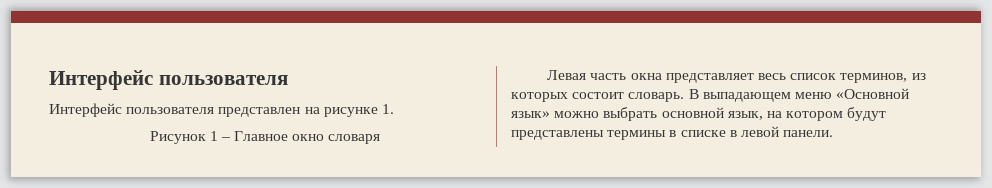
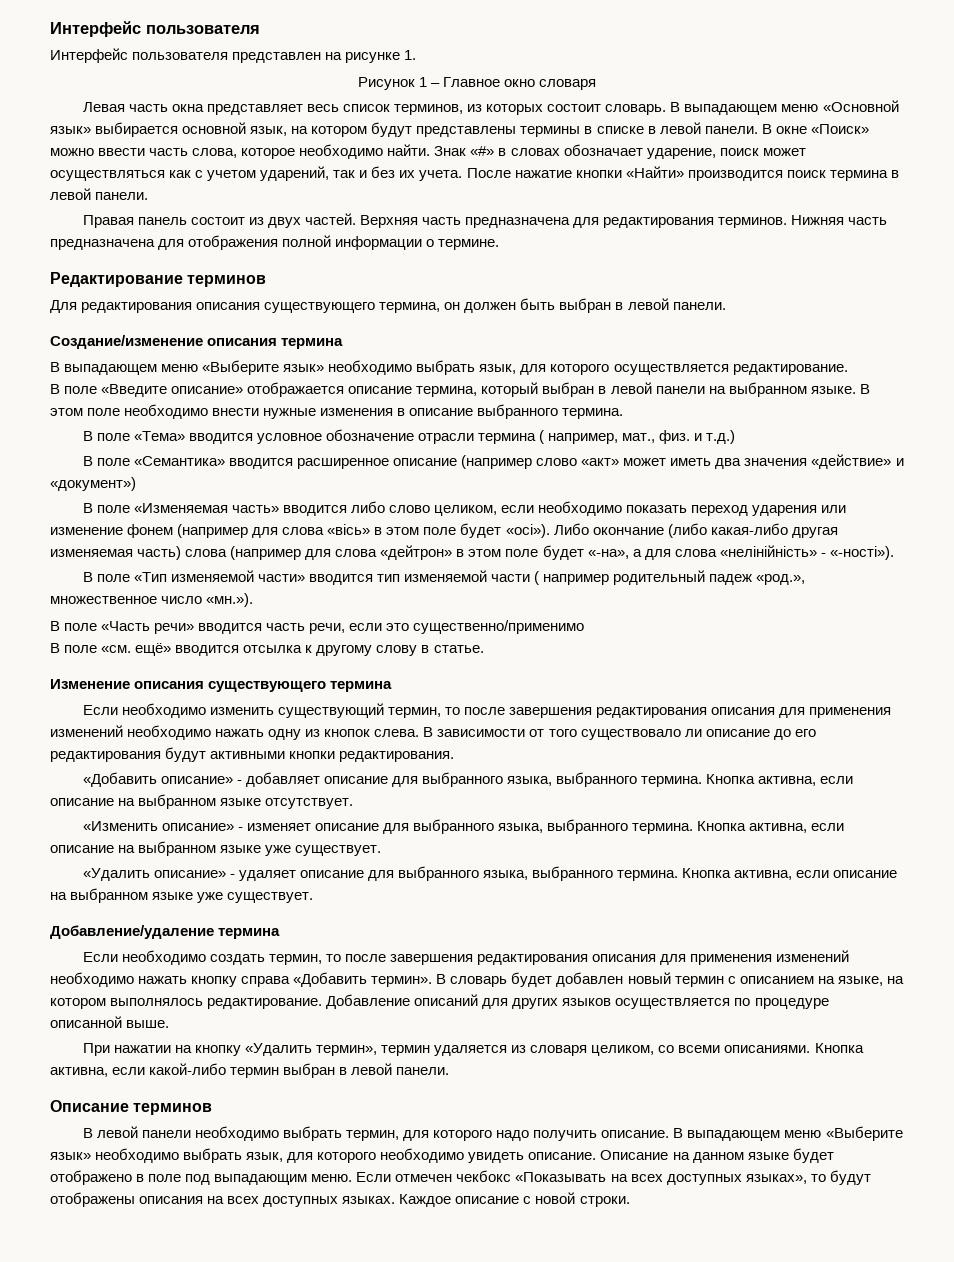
[554,107,658,121] можно выбрать -> [95,122,179,137] выбирается
(834, 133) none -> [761,124,869,134] [50,144,806,159] [50,166,899,181] [50,188,149,200] [82,213,888,228] [50,235,500,250] [50,272,267,287] [50,298,726,313] [50,335,344,349] [50,360,848,375] [50,382,870,397] [50,404,624,419] [82,429,736,444] [82,454,904,469] [50,477,136,491] [82,501,847,516] [50,523,838,538] [50,545,894,560] [82,570,806,585] [50,593,254,607] [50,620,585,634] [50,643,484,656] [50,679,393,692] [82,703,892,718] [50,725,816,740] [50,747,455,762] [82,772,854,787] [50,794,354,809] [82,819,845,834] [50,841,382,856] [82,866,898,881] [50,888,314,903] [50,925,281,939] [82,950,850,965] [50,972,904,987] [50,994,829,1009] [50,1016,170,1028] [82,1043,864,1056] [50,1063,450,1078] [50,1100,213,1115] [82,1126,903,1141] [50,1148,834,1163] [50,1170,871,1185] [50,1192,630,1207] В окне «Поиск» можно ввести часть слова, которое необходимо найти. Знак «#» в словах обозначает ударение, поиск может осуществляться как с учетом ударений, так и без их учета. После нажатие кнопки «Найти» производится поиск термина в левой панели. // Правая панель состоит из двух частей. Верхняя часть предназначена для редактирования терминов. Нижняя часть предназначена для отображения полной информации о термине. // Редактирование терминов // Для редактирования описания существующего термина, он должен быть выбран в левой панели. // Создание/изменение описания термина // В выпадающем меню «Выберите язык» необходимо выбрать язык, для которого осуществляется редактирование. // В поле «Введите описание» отображается описание термина, который выбран в левой панели на выбранном языке. В этом поле необходимо внести нужные изменения в описание выбранного термина. // В поле «Тема» вводится условное обозначение отрасли термина ( например, мат., физ. и т.д.) // В поле «Семантика» вводится расширенное описание (например слово «акт» может иметь два значения «действие» и «документ») // В поле «Изменяемая часть» вводится либо слово целиком, если необходимо показать переход ударения или изменение фонем (например для слова «вiсь» в этом поле будет «осi»). Либо окончание (либо какая-либо другая изменяемая часть) слова (например для слова «дейтрон» в этом поле будет «-на», а для слова «нелінійність» - «-ностi»). // В поле «Тип изменяемой части» вводится тип изменяемой части ( например родительный падеж «род.», множественное число «мн.»). // В поле «Часть речи» вводится часть речи, если это существенно/применимо // В поле «см. ещё» вводится отсылка к другому слову в статье. // Изменение описания существующего термина // Если необходимо изменить существующий термин, то после завершения редактирования описания для применения изменений необходимо нажать одну из кнопок слева. В зависимости от того существовало ли описание до его редактирования будут активными кнопки редактирования. // «Добавить описание» - добавляет описание для выбранного языка, выбранного термина. Кнопка активна, если описание на выбранном языке отсутствует. // «Изменить описание» - изменяет описание для выбранного языка, выбранного термина. Кнопка активна, если описание на выбранном языке уже существует. // «Удалить описание» - удаляет описание для выбранного языка, выбранного термина. Кнопка активна, если описание на выбранном языке уже существует. // Добавление/удаление термина // Если необходимо создать термин, то после завершения редактирования описания для применения изменений необходимо нажать кнопку справа «Добавить термин». В словарь будет добавлен новый термин с описанием на языке, на котором выполнялось редактирование. Добавление описаний для других языков осуществляется по процедуре описанной выше. // При нажатии на кнопку «Удалить термин», термин удаляется из словаря целиком, со всеми описаниями. Кнопка активна, если какой-либо термин выбран в левой панели. // Описание терминов // В левой панели необходимо выбрать термин, для которого надо получить описание. В выпадающем меню «Выберите язык» необходимо выбрать язык, для которого необходимо увидеть описание. Описание на данном языке будет отображено в поле под выпадающим меню. Если отмечен чекбокс «Показывать на всех доступных языках», то будут отображены описания на всех доступных языках. Каждое описание с новой строки.

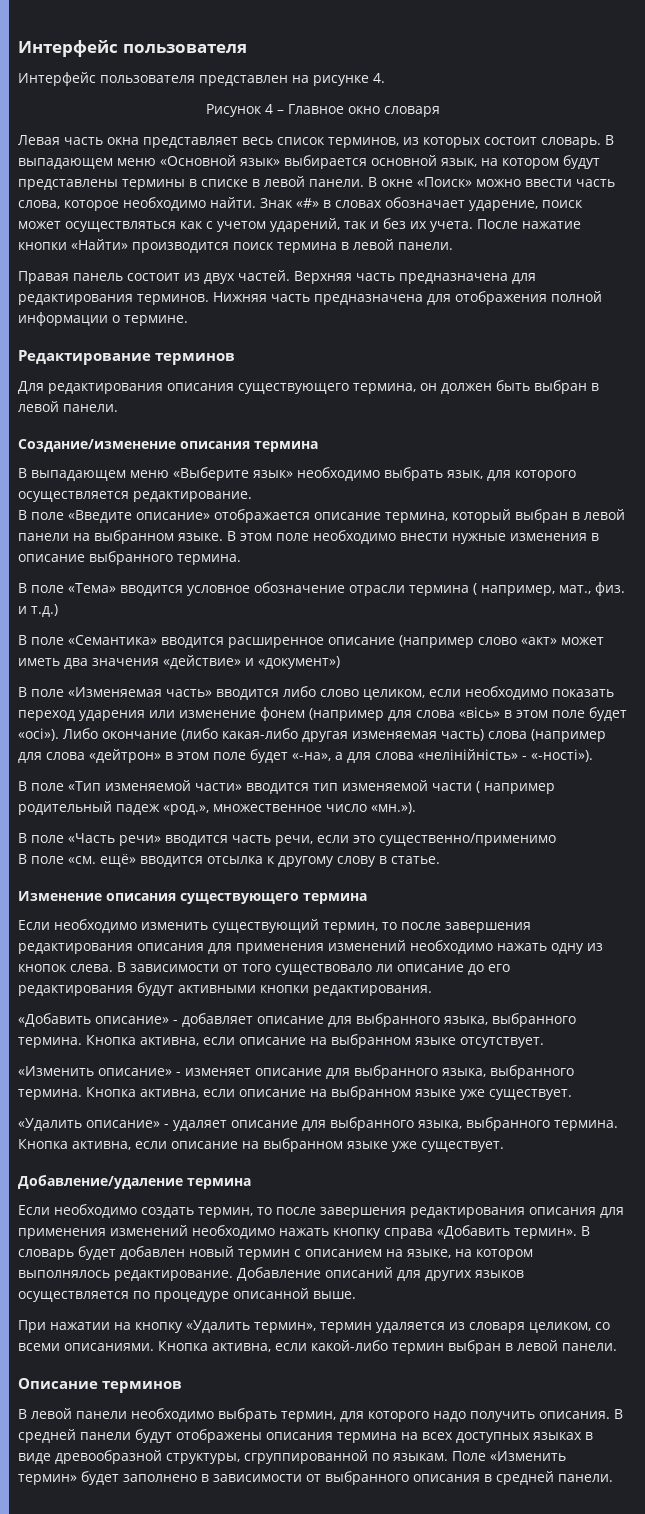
[404,50,417,60] 1. -> [373,73,385,83] 4.
[418,77,427,87] 1 -> [264,104,273,114] 4
[601,1126,903,1141] [50,1148,834,1163] [50,1170,871,1185] [50,1192,630,1207] описание. В выпадающем меню «Выберите язык» необходимо выбрать язык, для которого необходимо увидеть описание. Описание на данном языке будет отображено в поле под выпадающим меню. Если отмечен чекбокс «Показывать на всех доступных языках», то будут отображены описания на всех доступных языках. Каждое описание с новой строки. -> [539,1409,623,1419] [18,1429,593,1443] [18,1450,566,1464] [18,1471,613,1485] описания. В средней панели будут отображены описания термина на всех доступных языках в виде древообразной структуры, сгруппированной по языкам. Поле «Изменить термин» будет заполнено в зависимости от выбранного описания в средней панели.

